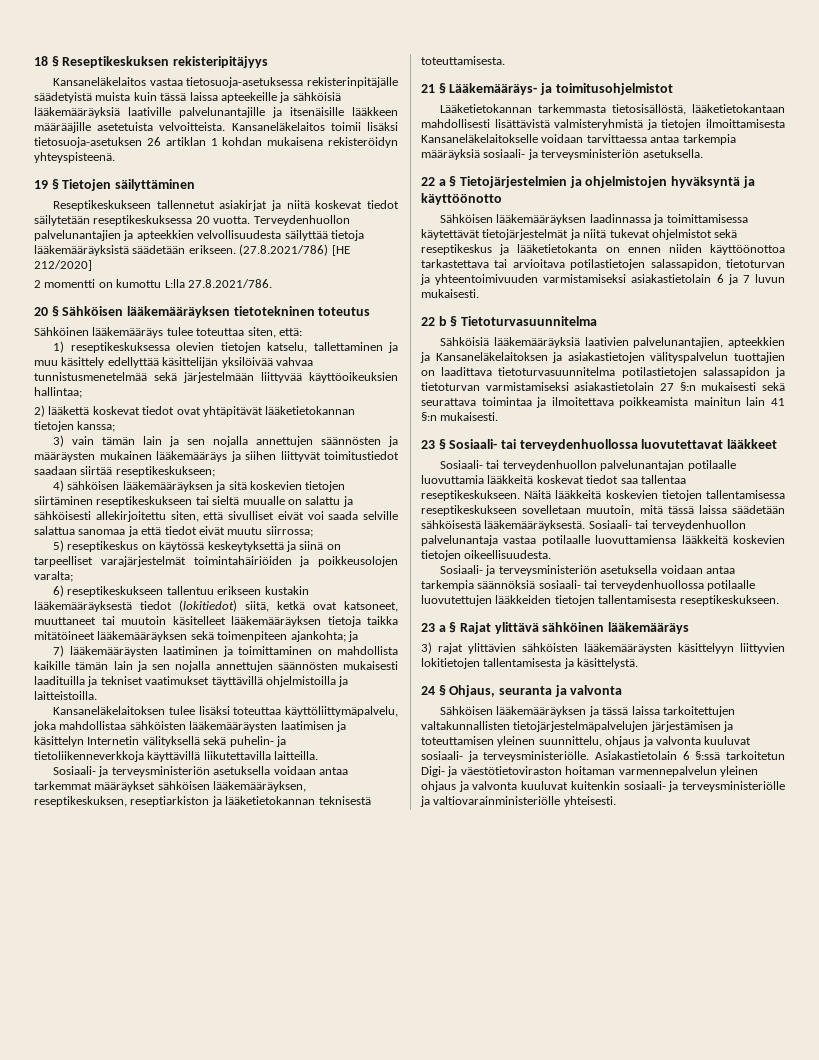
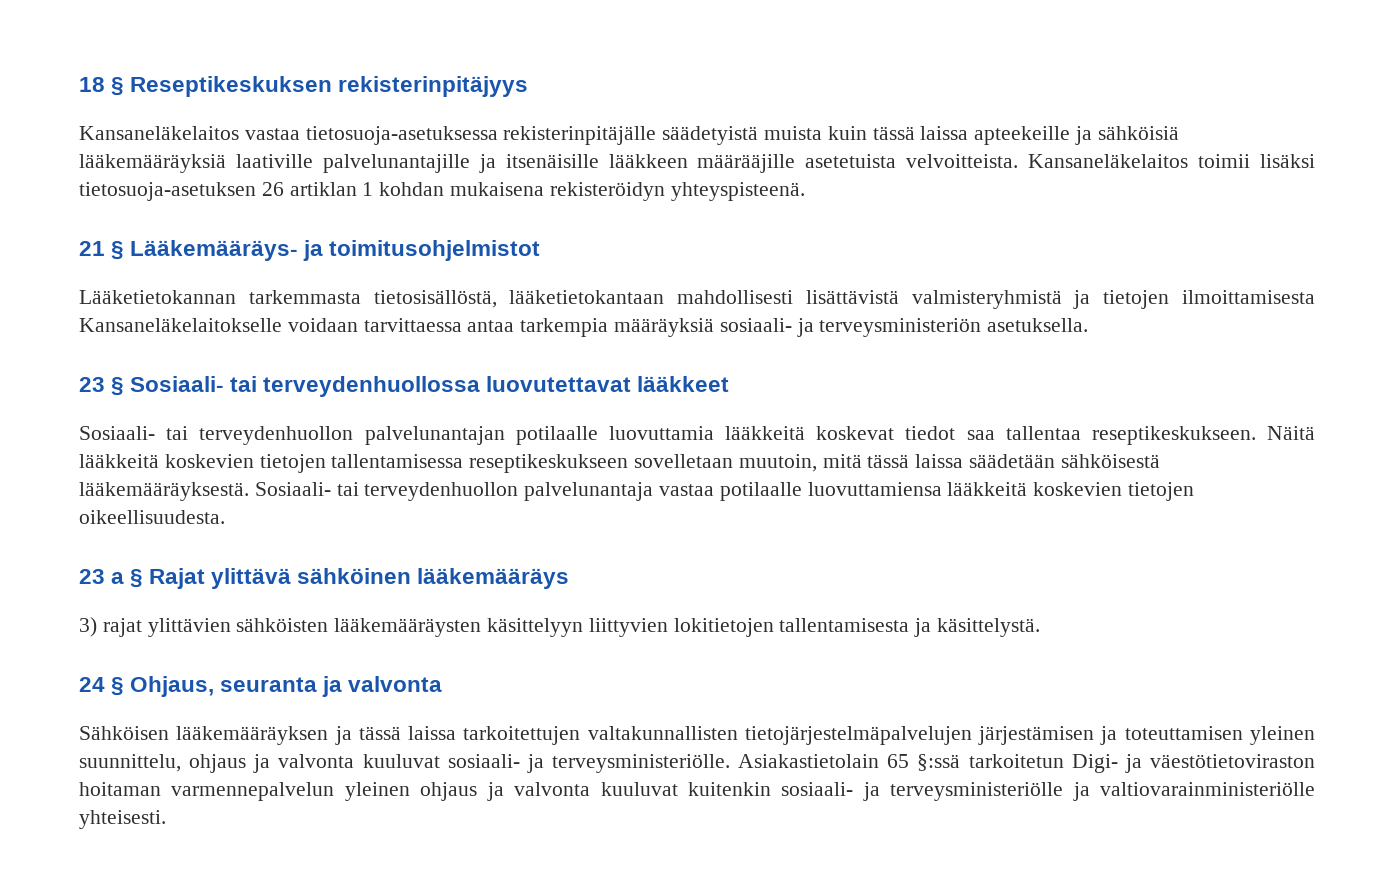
[172,56,268,68] rekisteripitäjyys -> [338,76,529,97] rekisterinpitäjyys
[34,179,195,191] [53,200,400,211] [34,215,350,226] [34,230,364,241] [34,244,350,256] [34,260,92,271] [34,279,272,288] [34,306,371,318] [34,327,302,338] [53,341,398,353] [34,357,313,368] [34,372,398,383] [34,387,82,398] [34,405,356,417] [34,421,116,432] [53,435,398,447] [34,451,399,462] [34,466,215,477] [53,480,346,492] [34,496,353,507] [34,511,398,522] [34,526,313,537] [53,540,341,552] [34,556,398,567] [34,571,73,582] [53,585,309,597] [34,600,398,612] [34,616,398,627] [34,631,358,642] [53,645,398,657] [34,661,398,672] [34,676,349,687] [34,691,97,700] [53,706,398,717] [33,721,346,732] [34,736,286,747] [34,751,319,762] [53,766,348,777] [34,781,307,792] [34,796,371,807] [421,56,505,65] // 19 § Tietojen säilyttäminen // Reseptikeskukseen tallennetut asiakirjat ja niitä koskevat tiedot säilytetään reseptikeskuksessa 20 vuotta. Terveydenhuollon palvelunantajien ja apteekkien velvollisuudesta säilyttää tietoja lääkemääräyksistä säädetään erikseen. (27.8.2021/786) [HE 212/2020] // 2 momentti on kumottu L:lla 27.8.2021/786. // 20 § Sähköisen lääkemääräyksen tietotekninen toteutus // Sähköinen lääkemääräys tulee toteuttaa siten, että: // 1) reseptikeskuksessa olevien tietojen katselu, tallettaminen ja muu käsittely edellyttää käsittelijän yksilöivää vahvaa tunnistusmenetelmää sekä järjestelmään liittyvää käyttöoikeuksien hallintaa; // 2) lääkettä koskevat tiedot ovat yhtäpitävät lääketietokannan tietojen kanssa; // 3) vain tämän lain ja sen nojalla annettujen säännösten ja määräysten mukainen lääkemääräys ja siihen liittyvät toimitustiedot saadaan siirtää reseptikeskukseen; // 4) sähköisen lääkemääräyksen ja sitä koskevien tietojen siirtäminen reseptikeskukseen tai sieltä muualle on salattu ja sähköisesti allekirjoitettu siten, että sivulliset eivät voi saada selville salattua sanomaa ja että tiedot eivät muutu siirrossa; // 5) reseptikeskus on käytössä keskeytyksettä ja siinä on tarpeelliset varajärjestelmät toimintahäiriöiden ja poikkeusolojen varalta; // 6) reseptikeskukseen tallentuu erikseen kustakin lääkemääräyksestä tiedot (lokitiedot) siitä, ketkä ovat katsoneet, muuttaneet tai muutoin käsitelleet lääkemääräyksen tietoja taikka mitätöineet lääkemääräyksen sekä toimenpiteen ajankohta; ja // 7) lääkemääräysten laatiminen ja toimittaminen on mahdollista kaikille tämän lain ja sen nojalla annettujen säännösten mukaisesti laadituilla ja tekniset vaatimukset täyttävillä ohjelmistoilla ja laitteistoilla. // Kansaneläkelaitoksen tulee lisäksi toteuttaa käyttöliittymäpalvelu, joka mahdollistaa sähköisten lääkemääräysten laatimisen ja käsittelyn Internetin välityksellä sekä puhelin- ja tietoliikenneverkkoja käyttävillä liikutettavilla laitteilla. // Sosiaali- ja terveysministeriön asetuksella voidaan antaa tarkemmat määräykset sähköisen lääkemääräyksen, reseptikeskuksen, reseptiarkiston ja lääketietokannan teknisestä toteuttamisesta. -> (805, 191) none
[421,176,755,188] [421,193,502,205] [440,214,748,225] [421,229,738,240] [421,244,785,255] [421,259,785,270] [420,274,786,285] [421,289,479,298] [421,316,597,327] [440,337,785,348] [420,352,785,363] [421,367,785,378] [421,382,785,391] [421,397,785,408] [421,412,499,421] // 22 a § Tietojärjestelmien ja ohjelmistojen hyväksyntä ja käyttöönotto // Sähköisen lääkemääräyksen laadinnassa ja toimittamisessa käytettävät tietojärjestelmät ja niitä tukevat ohjelmistot sekä reseptikeskus ja lääketietokanta on ennen niiden käyttöönottoa tarkastettava tai arvioitava potilastietojen salassapidon, tietoturvan ja yhteentoimivuuden varmistamiseksi asiakastietolain 6 ja 7 luvun mukaisesti. // 22 b § Tietoturvasuunnitelma // Sähköisiä lääkemääräyksiä laativien palvelunantajien, apteekkien ja Kansaneläkelaitoksen ja asiakastietojen välityspalvelun tuottajien on laadittava tietoturvasuunnitelma potilastietojen salassapidon ja tietoturvan varmistamiseksi asiakastietolain 27 §:n mukaisesti sekä seurattava toimintaa ja ilmoitettava poikkeamista mainitun lain 41 §:n mukaisesti. -> (1089, 325) none
[440,565,735,576] [421,580,755,591] [421,595,779,606] // Sosiaali- ja terveysministeriön asetuksella voidaan antaa tarkempia säännöksiä sosiaali- tai terveydenhuollossa potilaalle luovutettujen lääkkeiden tietojen tallentamisesta reseptikeskukseen. -> (225, 517) none
[682,751,690,760] 6 -> [887,754,910,768] 65

